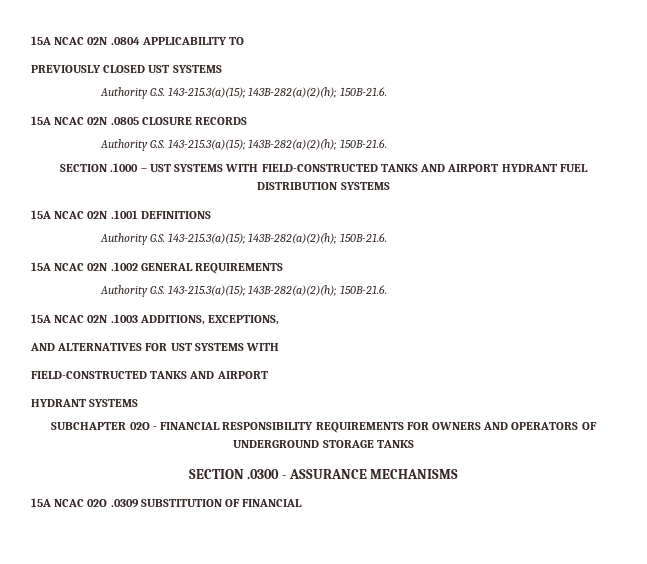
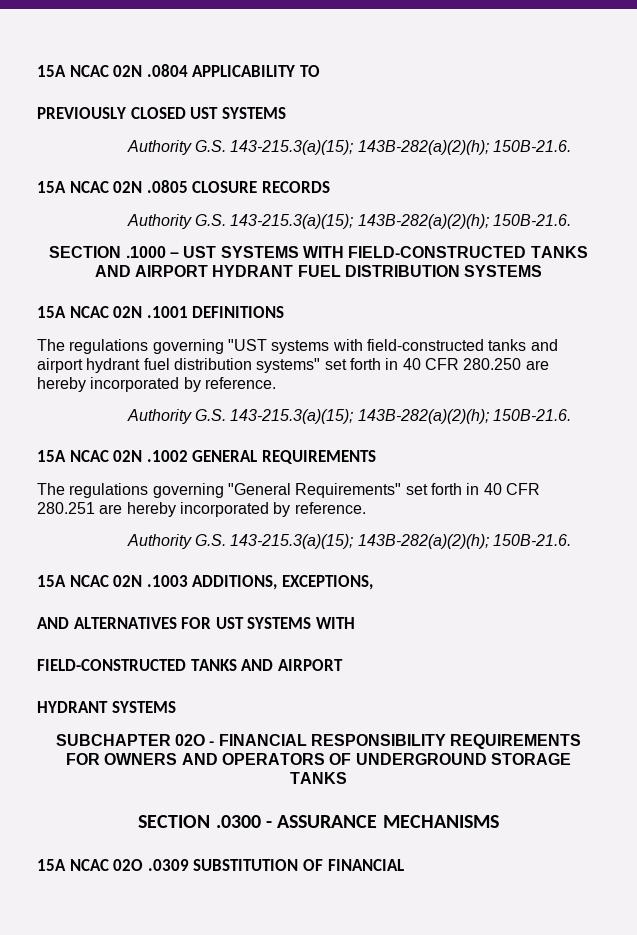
(211, 215) none -> [37,339,558,354] [37,358,549,373] [37,377,276,392] // The regulations governing "UST systems with field-constructed tanks and airport hydrant fuel distribution systems" set forth in 40 CFR 280.250 are hereby incorporated by reference.
(284, 268) none -> [37,483,540,498] [37,502,366,517] // The regulations governing "General Requirements" set forth in 40 CFR 280.251 are hereby incorporated by reference.

